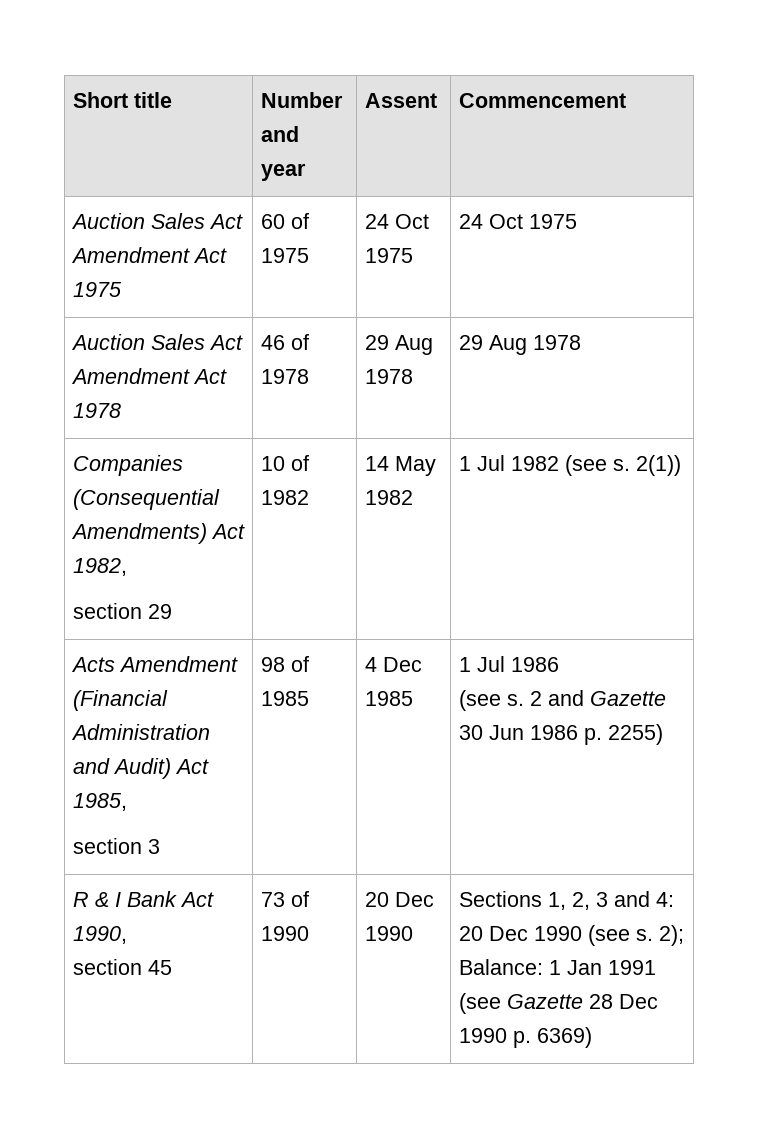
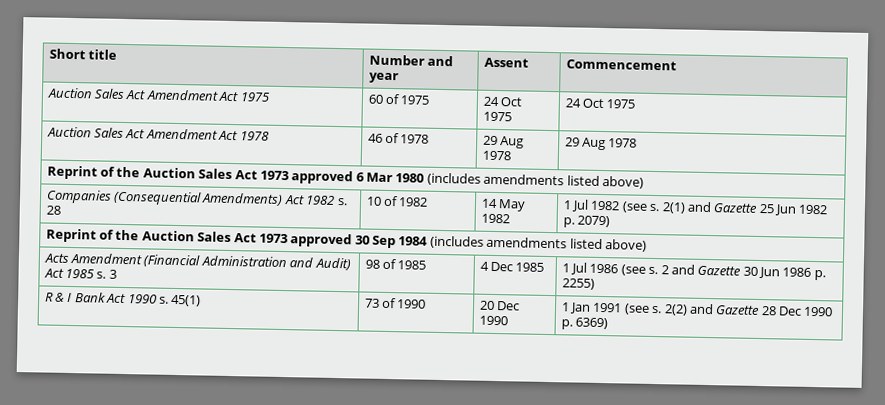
(581, 342) none -> [46,165,644,189] // Reprint of the Auction Sales Act 1973 approved 6 Mar 1980 (includes amendments listed above)
[72,558,127,576] [72,603,172,619] 1982, // section 29 -> [305,195,348,206] [45,205,61,215] 1982 s. 28
[635,455,681,476] 2(1)) -> [661,201,829,216] [562,215,611,228] [45,228,647,252] 2(1) and Gazette 25 Jun 1982 p. 2079) // Reprint of the Auction Sales Act 1973 approved 30 Sep 1984 (includes amendments listed above)
[72,793,127,811] [72,838,142,854] 1985, // section -> [65,268,107,279] 1985 s.
(559, 664) // -> (619, 268) none
[72,926,127,944] [72,959,172,975] 1990, // section 45 -> [127,294,202,307] 1990 s. 45(1)
[458,891,674,910] [458,925,684,946] [458,959,543,975] Sections 1, 2, 3 and 4: 20 Dec 1990 (see s. 2); Balance: -> (508, 320) none
(501, 1003) none -> [651,303,714,316] s. 2(2) and

